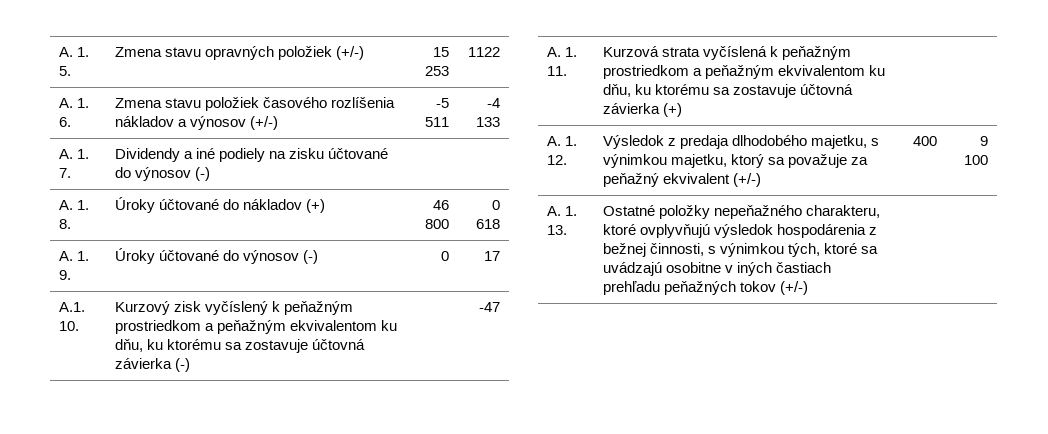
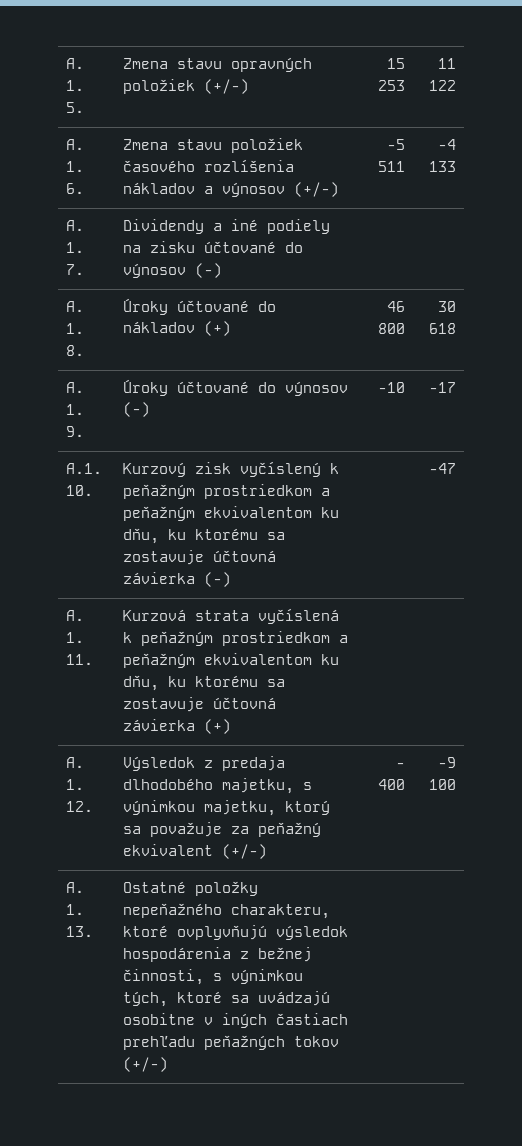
[468,47,501,57] 1122 -> [437,58,456,69] [428,80,456,91] 11 122
[492,200,501,210] 0 -> [437,301,456,312] 30
[441,251,450,261] [484,251,501,261] 0 | 17 -> [377,382,405,393] [428,382,456,393] -10 | -17
(761, 180) none -> [395,763,405,768] -
[980,136,989,146] 9 -> [437,757,456,768] -9

